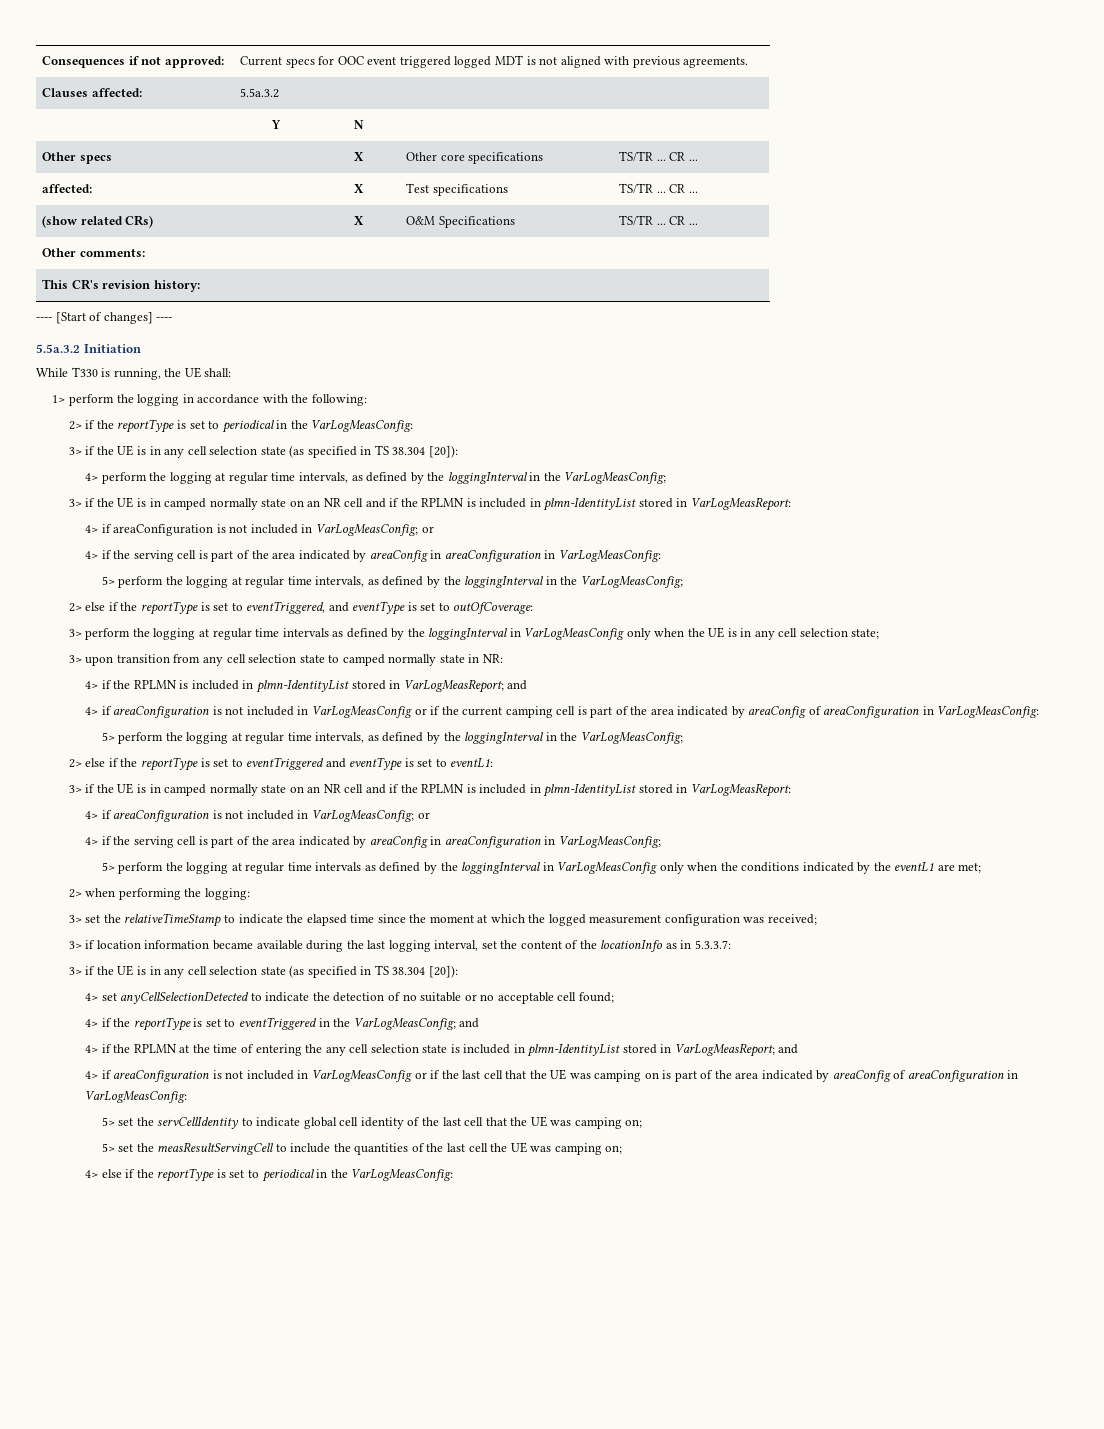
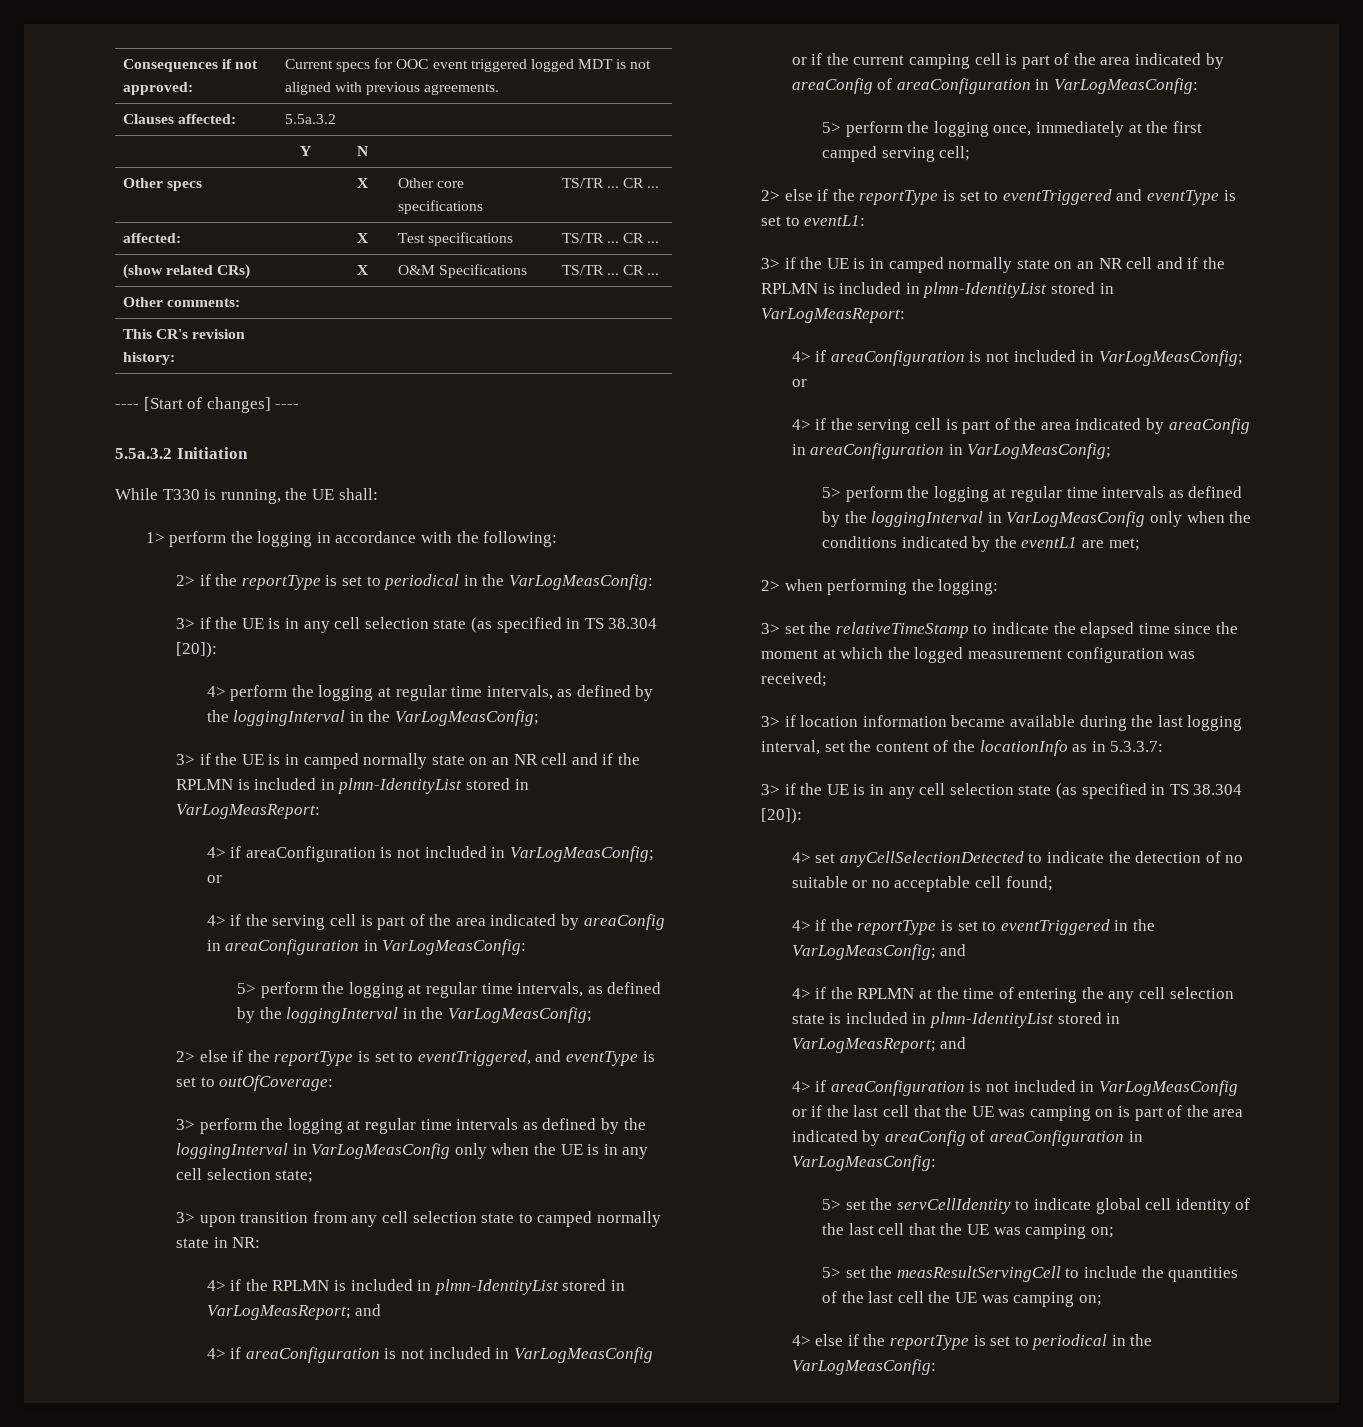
[231,732,683,744] at regular time intervals, as defined by the loggingInterval in the VarLogMeasConfig; -> [993,121,1202,137] [822,146,971,162] once, immediately at the first camped serving cell;

